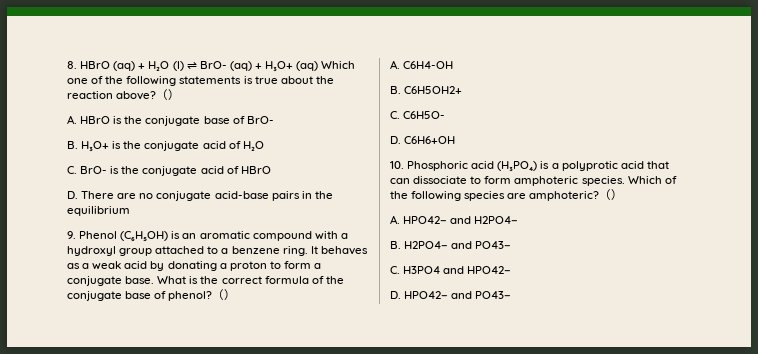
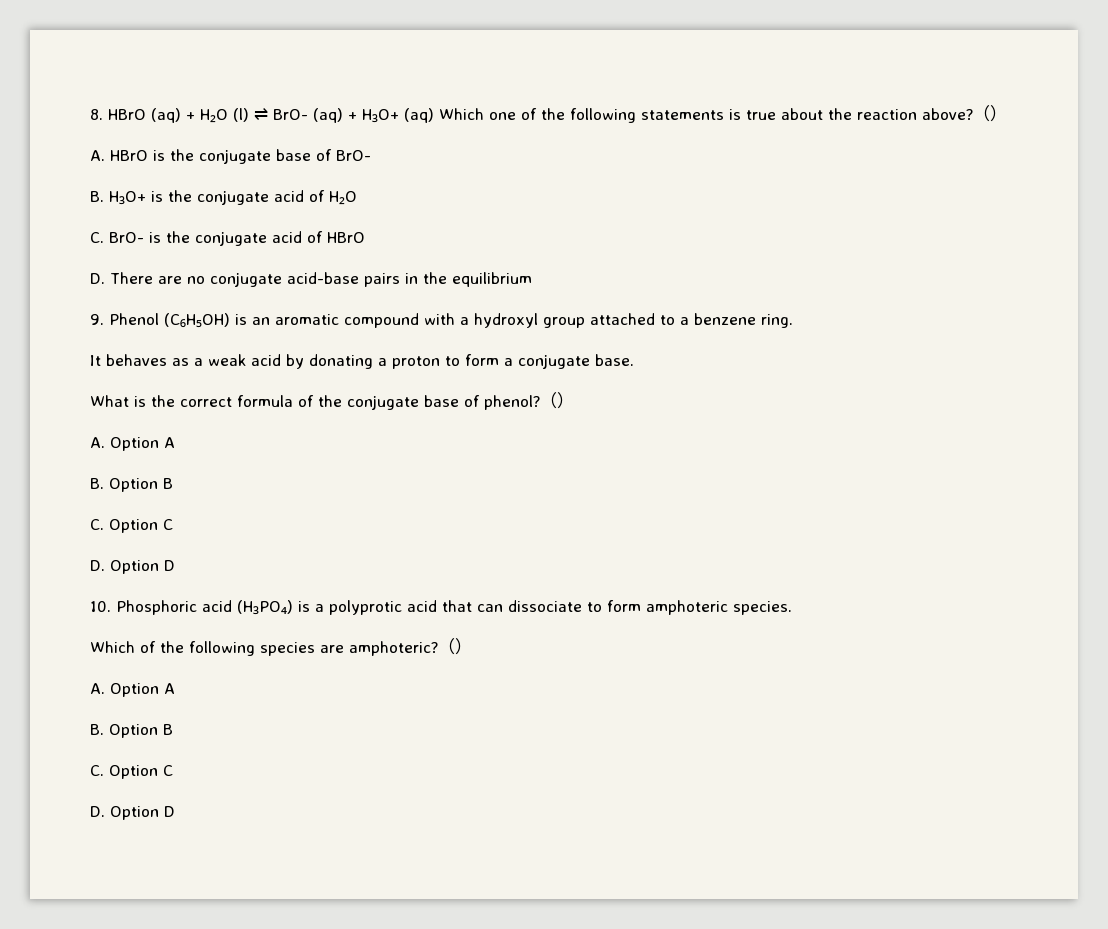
(308, 251) none -> (793, 321) //
(155, 280) none -> (634, 360) //
[403,61,454,69] [390,86,463,94] [390,111,446,119] [390,136,456,144] C6H4-OH // B. C6H5OH2+ // C. C6H5O- // D. C6H6+OH -> [110,437,175,451] [90,478,173,492] [90,519,173,533] [90,560,175,574] Option A // B. Option B // C. Option C // D. Option D
(625, 181) none -> (792, 608) //
[403,216,519,224] [390,241,512,249] [390,266,512,274] [390,291,512,299] HPO42− and H2PO4− // B. H2PO4− and PO43− // C. H3PO4 and HPO42− // D. HPO42− and PO43− -> [110,683,175,697] [90,724,173,738] [90,765,173,779] [90,806,175,820] Option A // B. Option B // C. Option C // D. Option D

